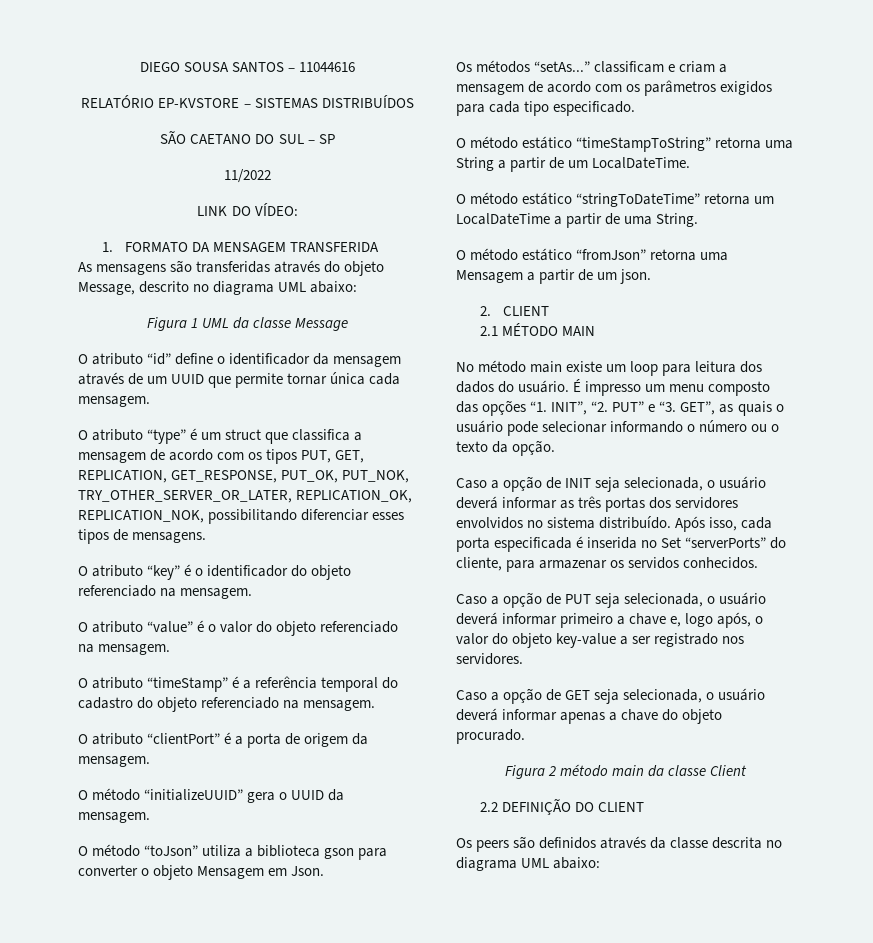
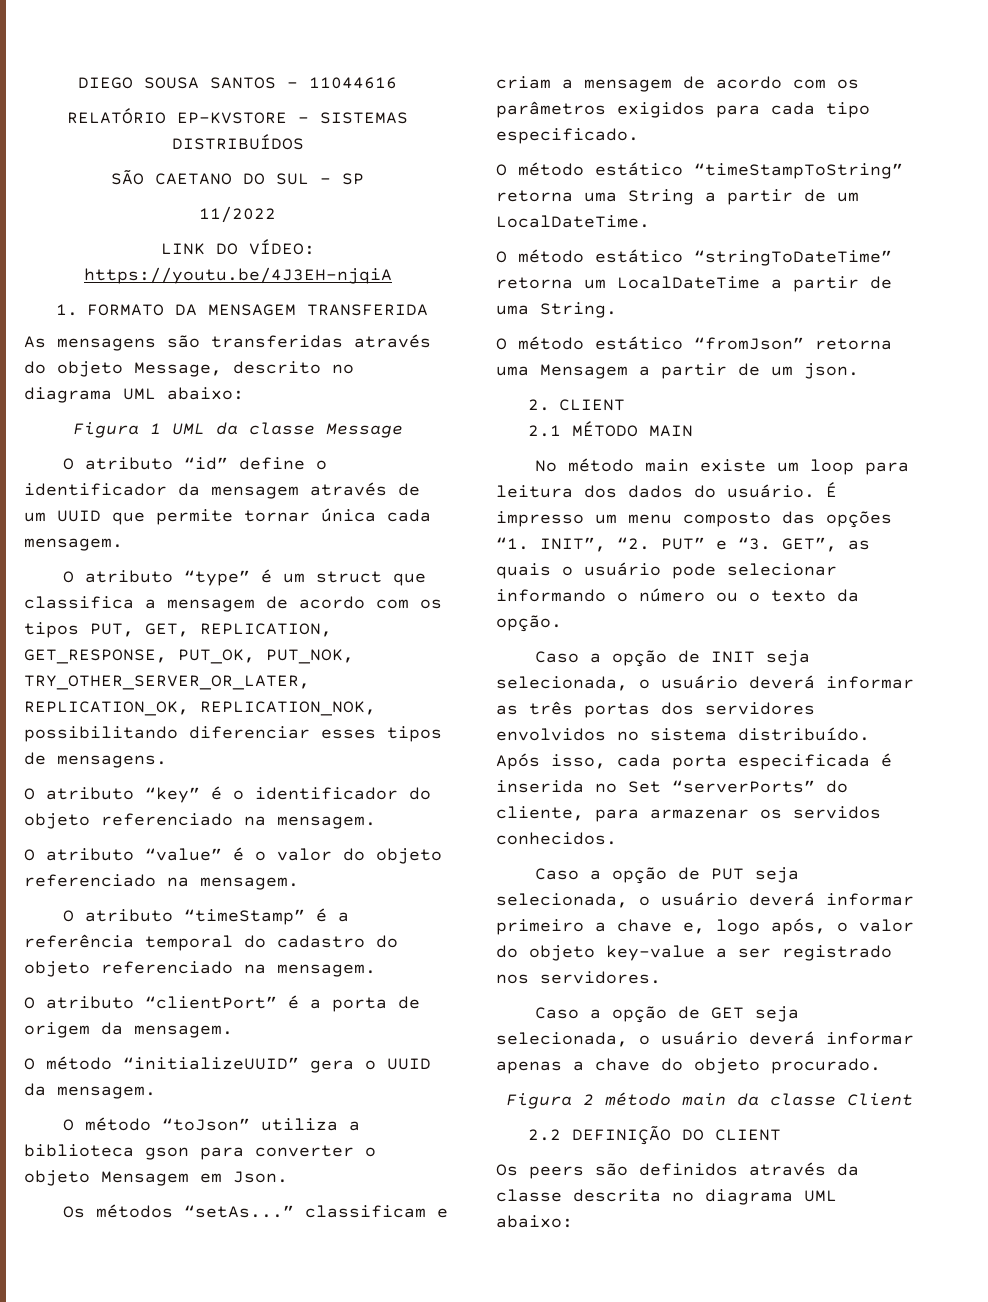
(298, 209) none -> [83,267,392,284] https://youtu.be/4J3EH-njqiA

